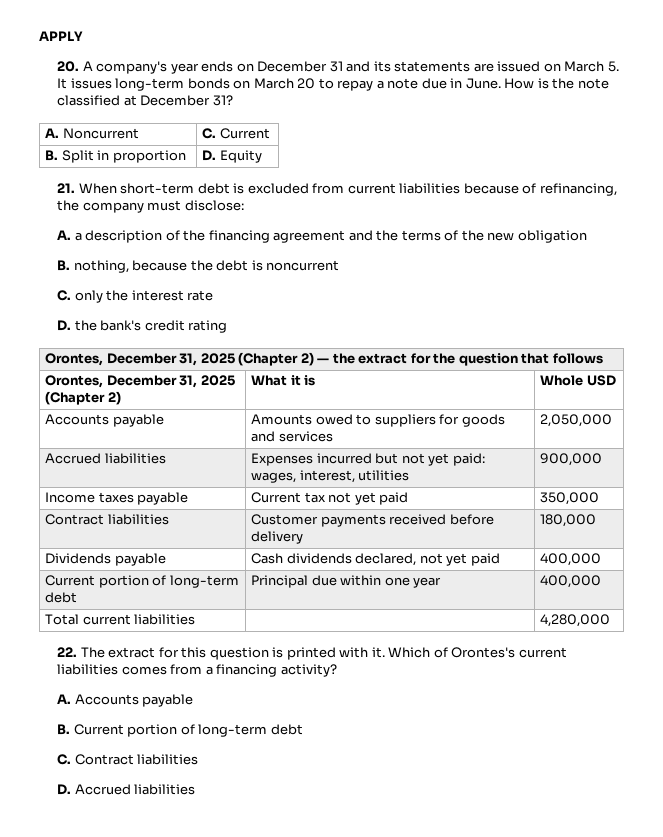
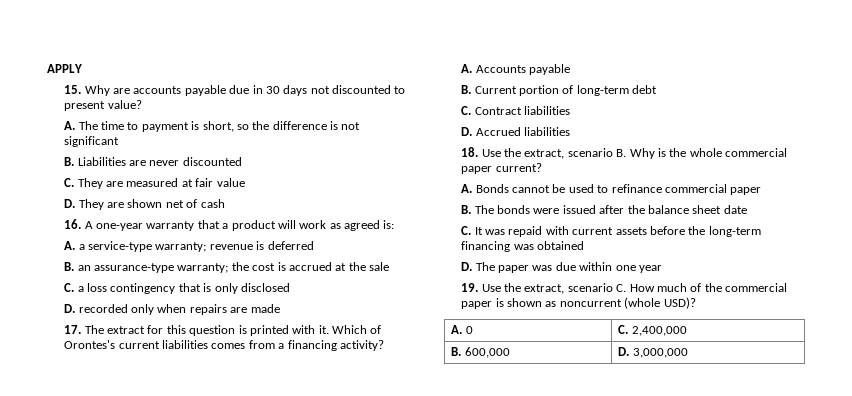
[57,61,619,74] [57,78,609,91] [57,95,233,106] [45,128,139,139] [202,128,270,139] [45,150,186,163] [202,150,262,163] [57,183,617,196] [57,200,244,213] [57,230,587,243] [57,260,340,273] [57,290,214,303] [57,320,228,333] [45,352,603,366] [45,375,235,388] [45,391,121,405] [251,375,316,386] [540,375,616,386] [45,414,164,427] [251,414,505,427] [251,431,333,442] [540,414,613,427] [45,453,166,464] [251,453,485,466] [251,470,410,483] [540,453,603,466] [45,492,189,505] [251,492,409,505] [540,492,600,505] [45,514,169,525] [251,514,494,527] [251,531,304,544] [540,514,597,527] [45,553,166,566] [251,553,500,566] [540,553,602,566] [45,575,239,588] [45,592,78,603] [251,575,442,588] [540,575,602,588] [45,614,196,625] [540,614,611,627] [57,647,78,657] 20. A company's year ends on December 31 and its statements are issued on March 5. It issues long-term bonds on March 20 to repay a note due in June. How is the note classified at December 31? // A. Noncurrent | C. Current // B. Split in proportion | D. Equity // 21. When short-term debt is excluded from current liabilities because of refinancing, the company must disclose: // A. a description of the financing agreement and the terms of the new obligation // B. nothing, because the debt is noncurrent // C. only the interest rate // D. the bank's credit rating // Orontes, December 31, 2025 (Chapter 2) — the extract for the question that follows // Orontes, December 31, 2025 (Chapter 2) | What it is | Whole USD // Accounts payable | Amounts owed to suppliers for goods and services | 2,050,000 // Accrued liabilities | Expenses incurred but not yet paid: wages, interest, utilities | 900,000 // Income taxes payable | Current tax not yet paid | 350,000 // Contract liabilities | Customer payments received before delivery | 180,000 // Dividends payable | Cash dividends declared, not yet paid | 400,000 // Current portion of long-term debt | Principal due within one year | 400,000 // Total current liabilities | | 4,280,000 // 22. -> [64,85,406,96] [64,100,142,111] [64,121,361,132] [64,136,120,147] [64,157,242,166] [64,178,245,189] [64,199,225,210] [64,219,395,231] [64,241,314,252] [64,262,390,273] [64,283,290,294] [64,304,280,315] [64,325,82,334] 15. Why are accounts payable due in 30 days not discounted to present value? // A. The time to payment is short, so the difference is not significant // B. Liabilities are never discounted // C. They are measured at fair value // D. They are shown net of cash // 16. A one-year warranty that a product will work as agreed is: // A. a service-type warranty; revenue is deferred // B. an assurance-type warranty; the cost is accrued at the sale // C. a loss contingency that is only disclosed // D. recorded only when repairs are made // 17.
(196, 789) none -> [461,147,788,159] [461,163,542,174] [461,184,762,195] [461,205,747,214] [461,226,761,237] [461,241,585,252] [461,262,662,273] [461,283,788,294] [461,297,696,309] [451,325,473,334] [618,325,687,336] [451,347,510,358] [618,347,688,358] // 18. Use the extract, scenario B. Why is the whole commercial paper current? // A. Bonds cannot be used to refinance commercial paper // B. The bonds were issued after the balance sheet date // C. It was repaid with current assets before the long-term financing was obtained // D. The paper was due within one year // 19. Use the extract, scenario C. How much of the commercial paper is shown as noncurrent (whole USD)? // A. 0 | C. 2,400,000 // B. 600,000 | D. 3,000,000

